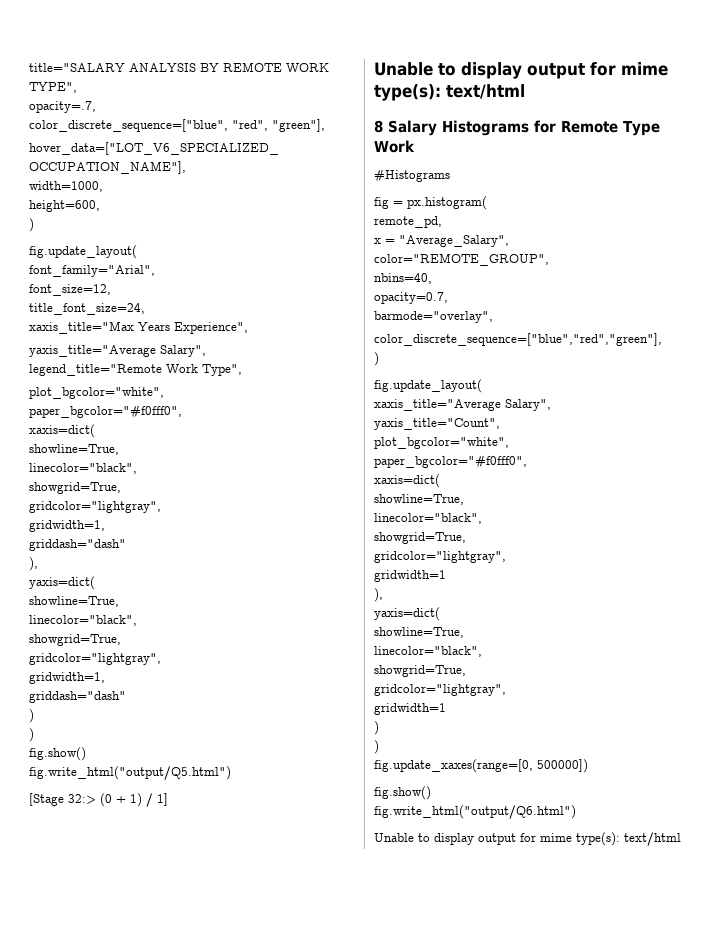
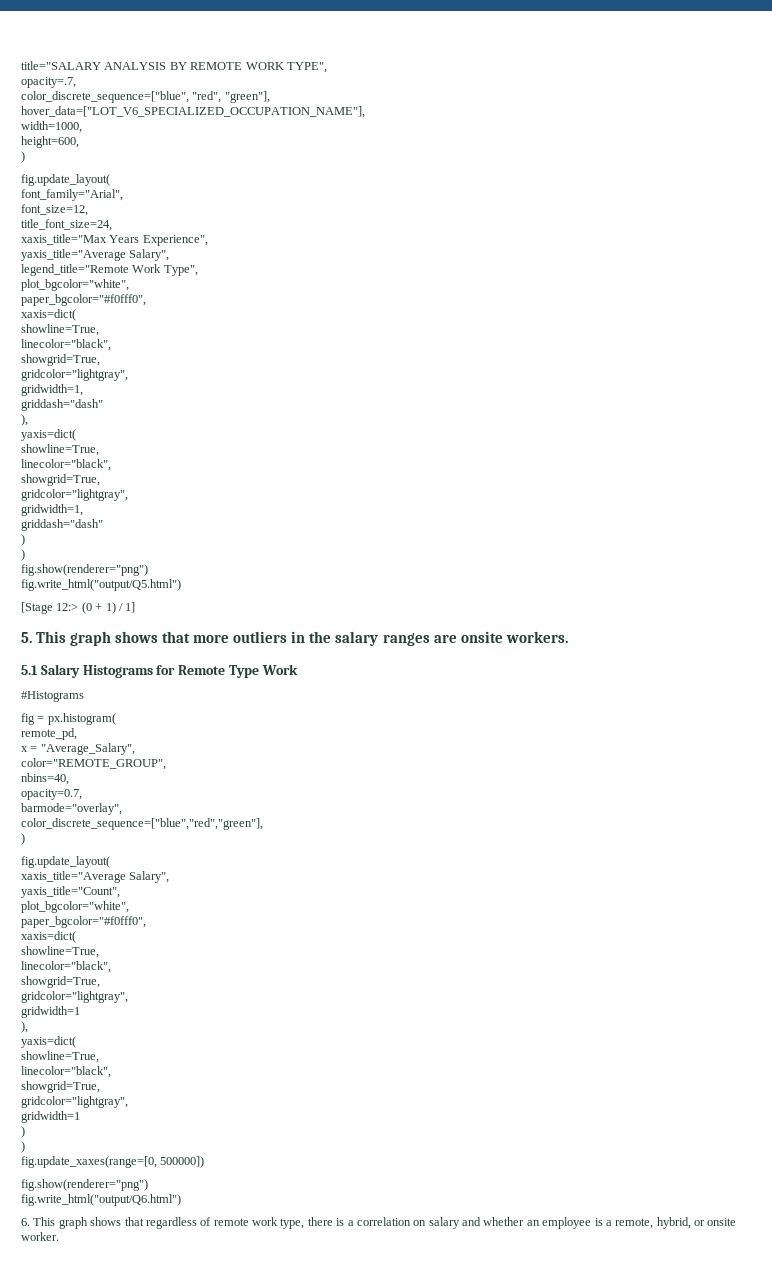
[29,747,86,761] fig.show() -> [21,564,148,576] fig.show(renderer="png")
[68,794,96,804] 32:> -> [56,603,79,611] 12:>
[374,62,668,79] [374,84,525,101] [374,120,383,133] Unable to display output for mime type(s): text/html // 8 -> [21,631,568,646] [21,665,38,675] 5. This graph shows that more outliers in the salary ranges are onsite workers. // 5.1
[374,786,431,800] fig.show() -> [21,1179,148,1191] fig.show(renderer="png")
[374,832,681,846] Unable to display output for mime type(s): text/html -> [21,1217,737,1229] [21,1232,59,1241] 6. This graph shows that regardless of remote work type, there is a correlation on salary and whether an employee is a remote, hybrid, or onsite worker.

